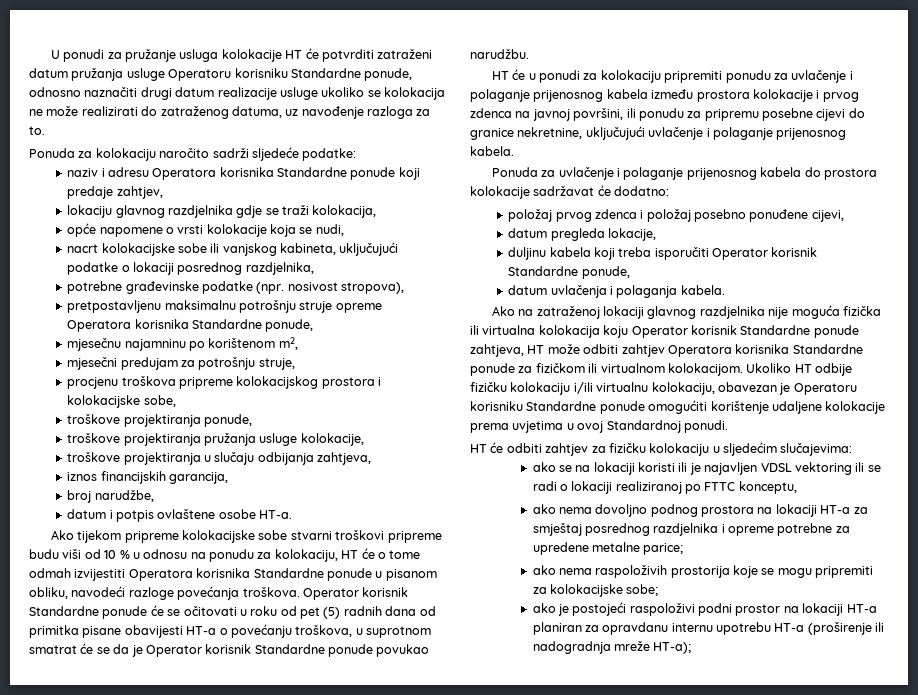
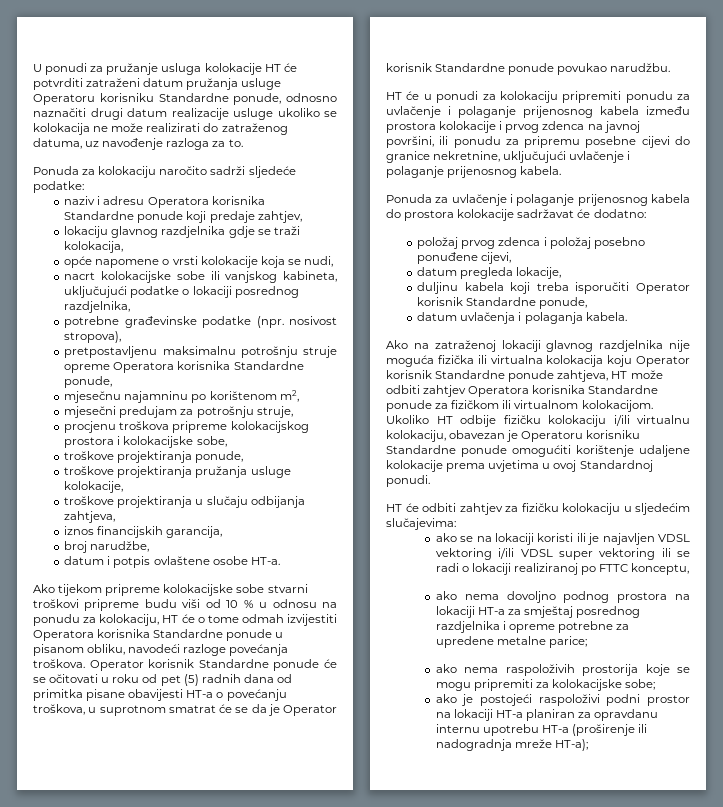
(852, 468) none -> [498,548,656,560] i/ili VDSL super vektoring

